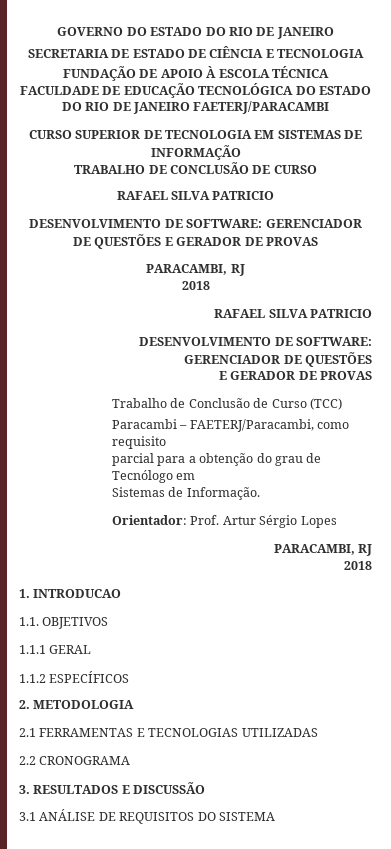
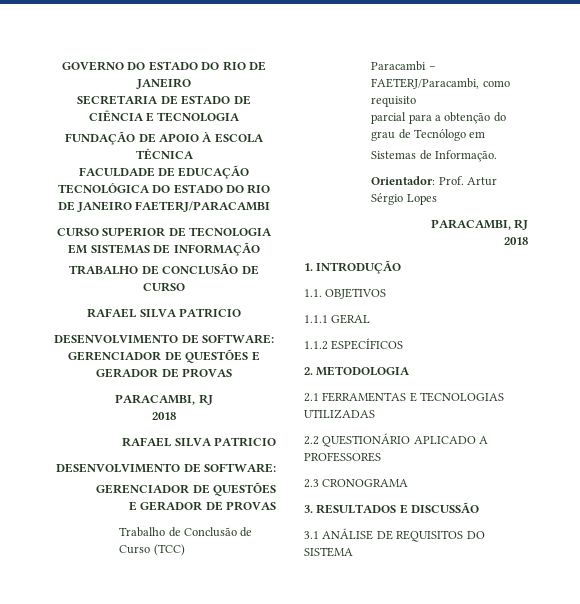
[33,589,122,598] INTRODUCAO -> [316,260,402,274] INTRODUÇÃO
(36, 760) none -> [322,433,489,447] [304,452,381,462] [304,479,319,488] QUESTIONÁRIO APLICADO A PROFESSORES // 2.3

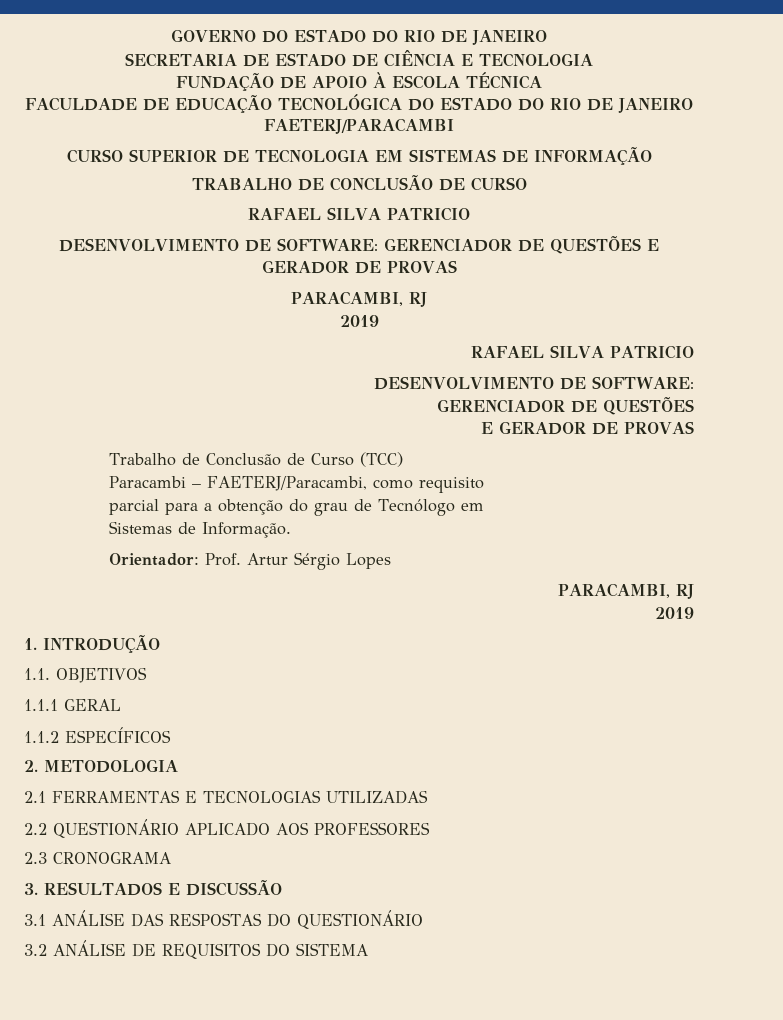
[152,412,176,420] 2018 -> [339,315,379,327] 2019
[504,237,528,245] 2018 -> [655,607,694,619] 2019
[479,436,489,444] A -> [276,822,309,835] AOS
(374, 534) none -> [131,910,423,929] [24,940,126,956] DAS RESPOSTAS DO QUESTIONÁRIO // 3.2 ANÁLISE

